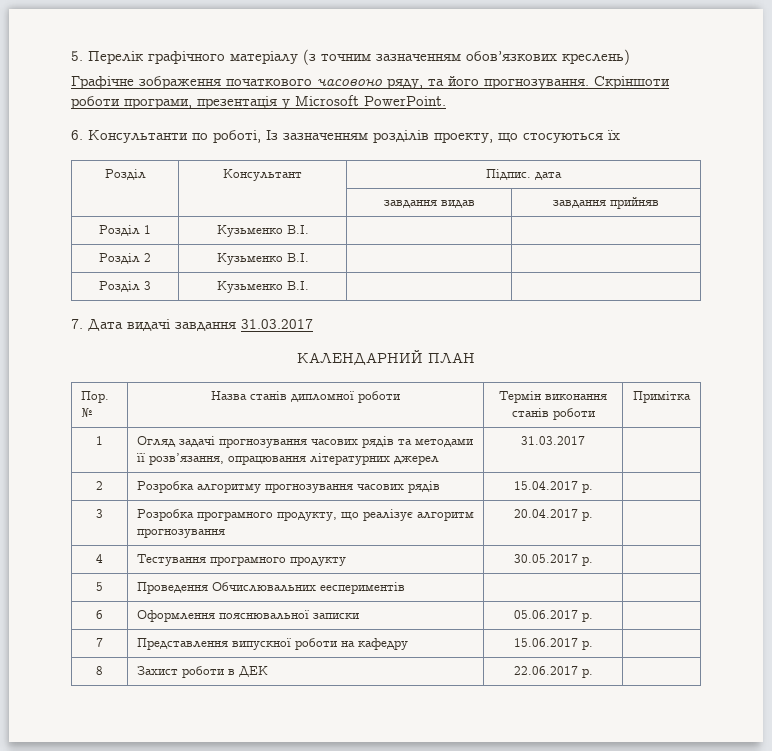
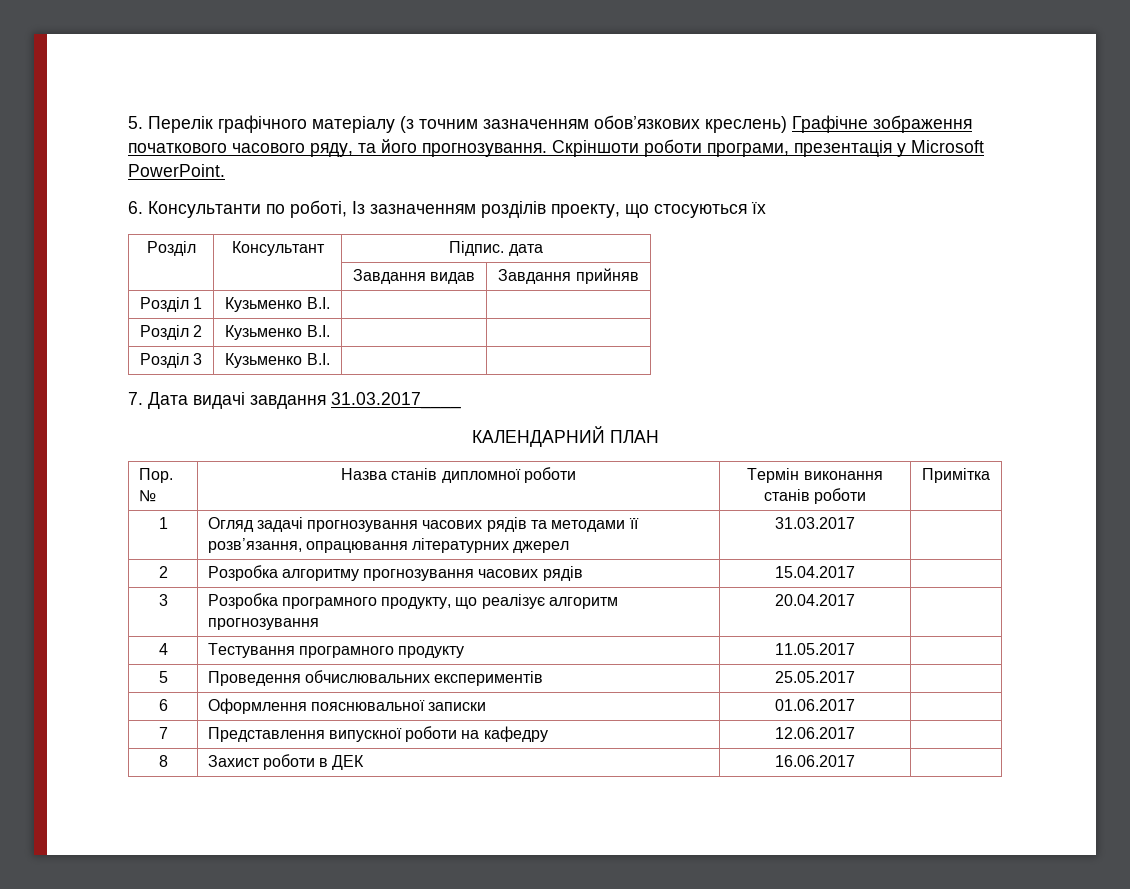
(630, 57) // -> (787, 124) none
[317,79,382,86] часовоно -> [232,143,305,153] часового
[383,200,437,208] завдання -> [352,269,426,284] Завдання
[553,200,606,208] завдання -> [498,269,572,284] Завдання
[241,319,313,329] 31.03.2017 -> [331,392,461,409] 31.03.2017____
[581,483,593,493] р. -> (855, 572) none
[581,511,593,521] р. -> (855, 600) none
[513,554,593,566] 30.05.2017 р. -> [775,643,855,655] 11.05.2017
[211,582,405,594] Обчислювальних ееспериментів | -> [304,670,544,686] [775,671,855,683] обчислювальних експериментів | 25.05.2017
[513,610,593,622] 05.06.2017 р. -> [775,699,855,711] 01.06.2017
[513,638,593,650] 15.06.2017 р. -> [775,727,855,739] 12.06.2017
[513,666,593,678] 22.06.2017 р. -> [775,755,855,767] 16.06.2017

